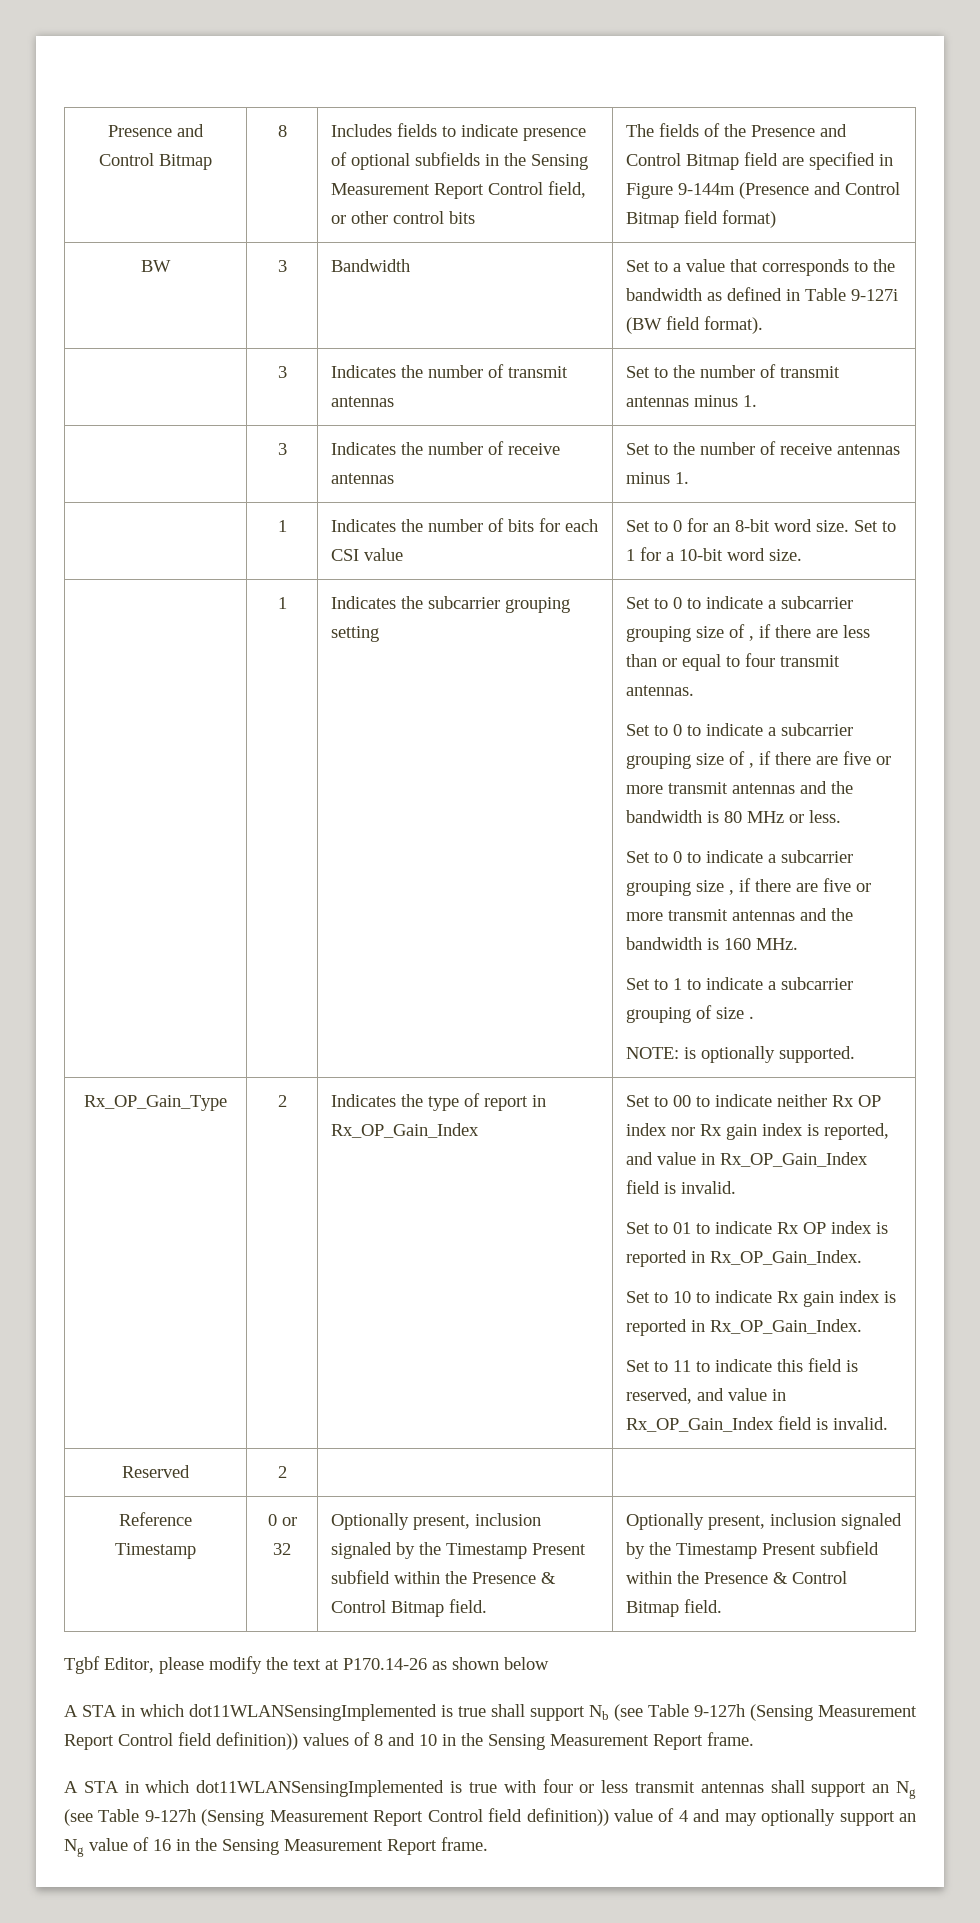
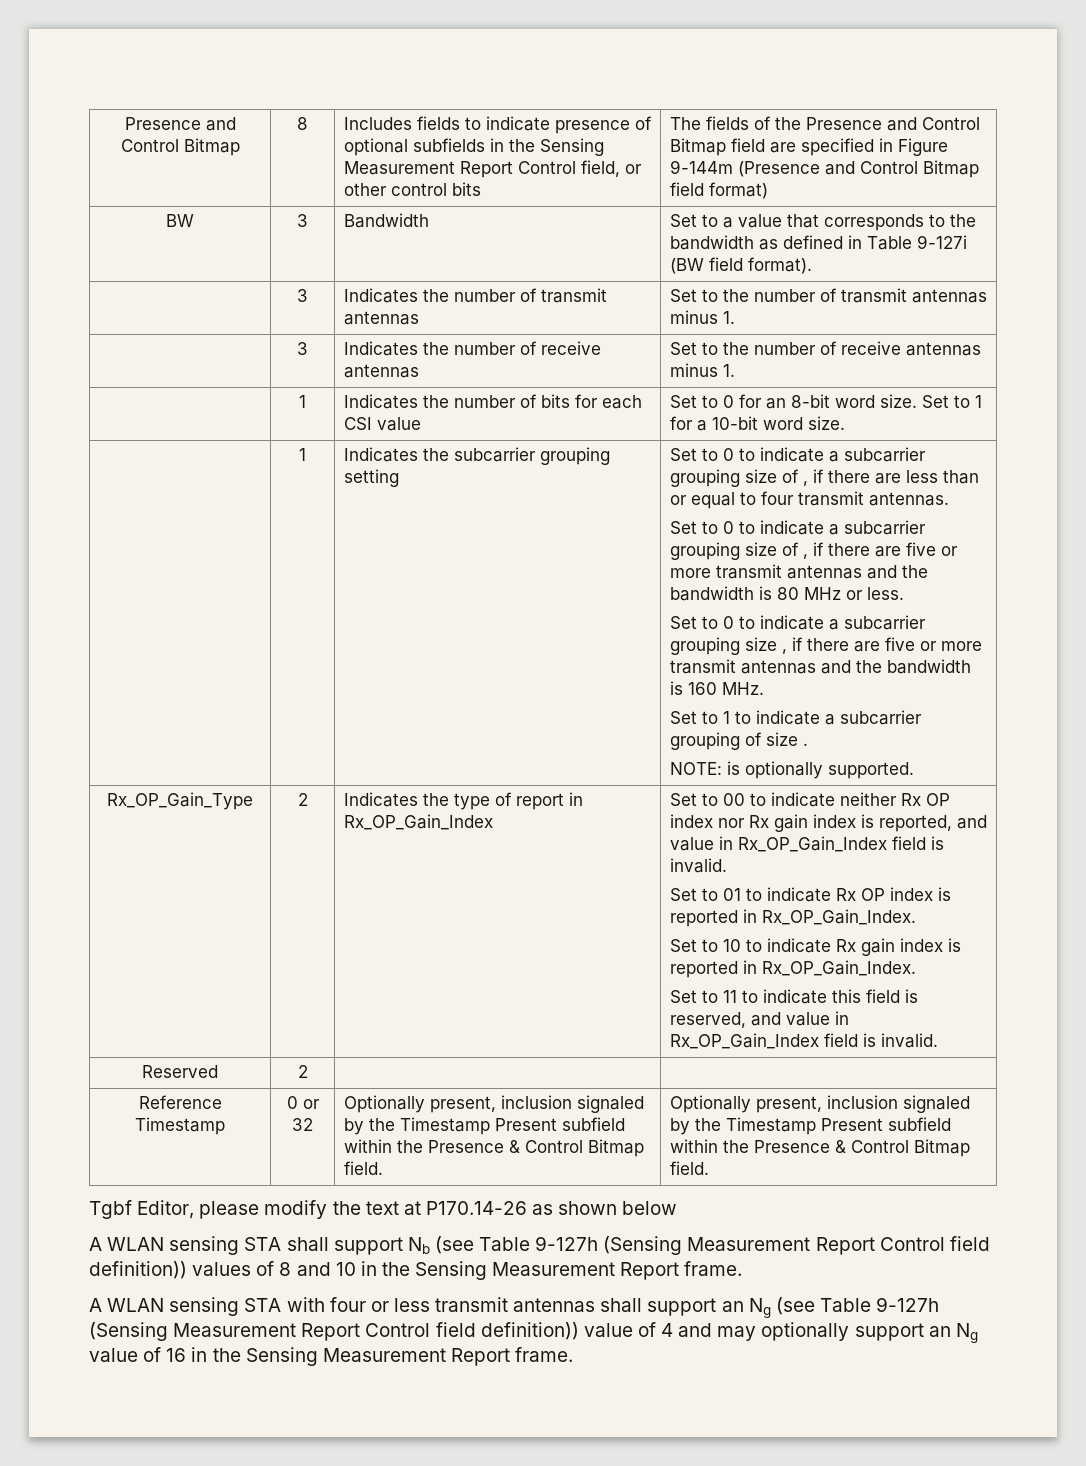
[82,1704,486,1721] STA in which dot11WLANSensingImplemented is true -> [107,1236,282,1255] WLAN sensing STA
[83,1780,497,1797] STA in which dot11WLANSensingImplemented is true -> [107,1297,282,1316] WLAN sensing STA

